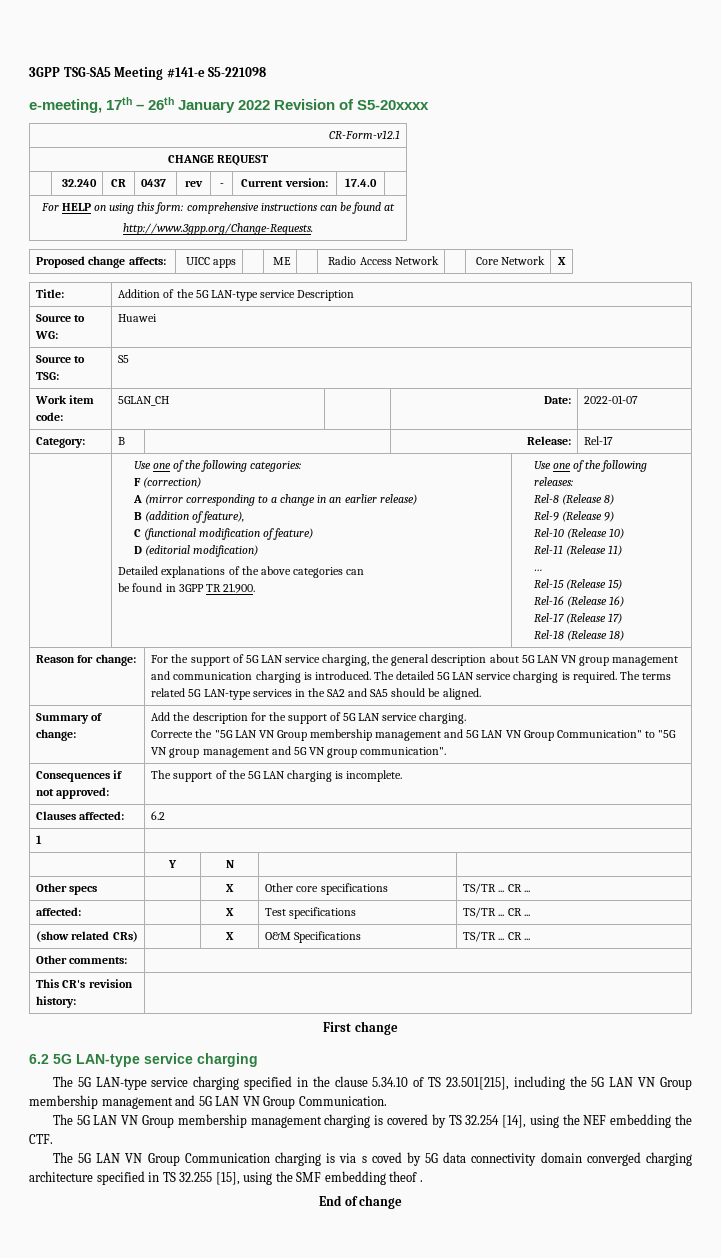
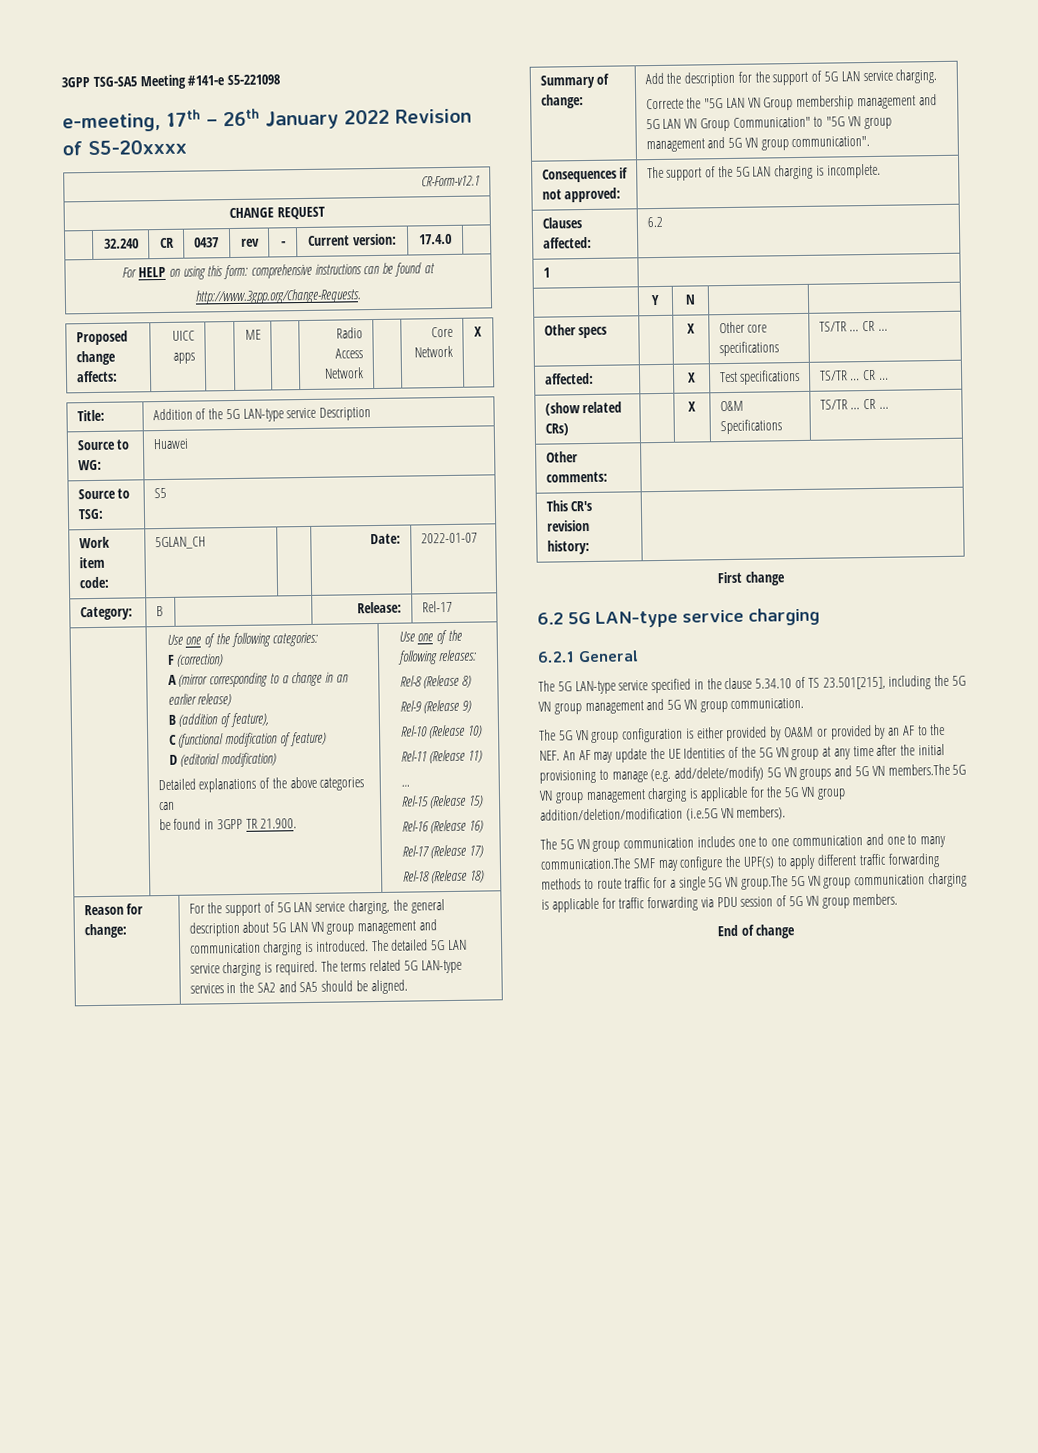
(258, 1060) none -> [537,650,639,663] // 6.2.1 General
[193,1076,240,1090] charging -> (649, 685) none
[609,1077,692,1090] [29,1095,387,1109] [52,1114,692,1128] [29,1134,53,1144] [52,1152,693,1166] [29,1171,423,1185] LAN VN Group membership management and 5G LAN VN Group Communication. // The 5G LAN VN Group membership management charging is covered by TS 32.254 [14], using the NEF embedding the CTF. // The 5G LAN VN Group Communication charging is via s coved by 5G data connectivity domain converged charging architecture specified in TS 32.255 [15], using the SMF embedding theof . -> [538,697,805,715] [539,723,946,743] [539,743,946,763] [539,763,967,784] [539,786,846,804] [540,806,787,821] [540,833,947,852] [540,853,940,872] [541,872,967,891] [541,893,899,913] VN group management and 5G VN group communication. // The 5G VN group configuration is either provided by OA&M or provided by an AF to the NEF. An AF may update the UE Identities of the 5G VN group at any time after the initial provisioning to manage (e.g. add/delete/modify) 5G VN groups and 5G VN members.The 5G VN group management charging is applicable for the 5G VN group addition/deletion/modification (i.e.5G VN members). // The 5G VN group communication includes one to one communication and one to many communication.The SMF may configure the UPF(s) to apply different traffic forwarding methods to route traffic for a single 5G VN group.The 5G VN group communication charging is applicable for traffic forwarding via PDU session of 5G VN group members.

